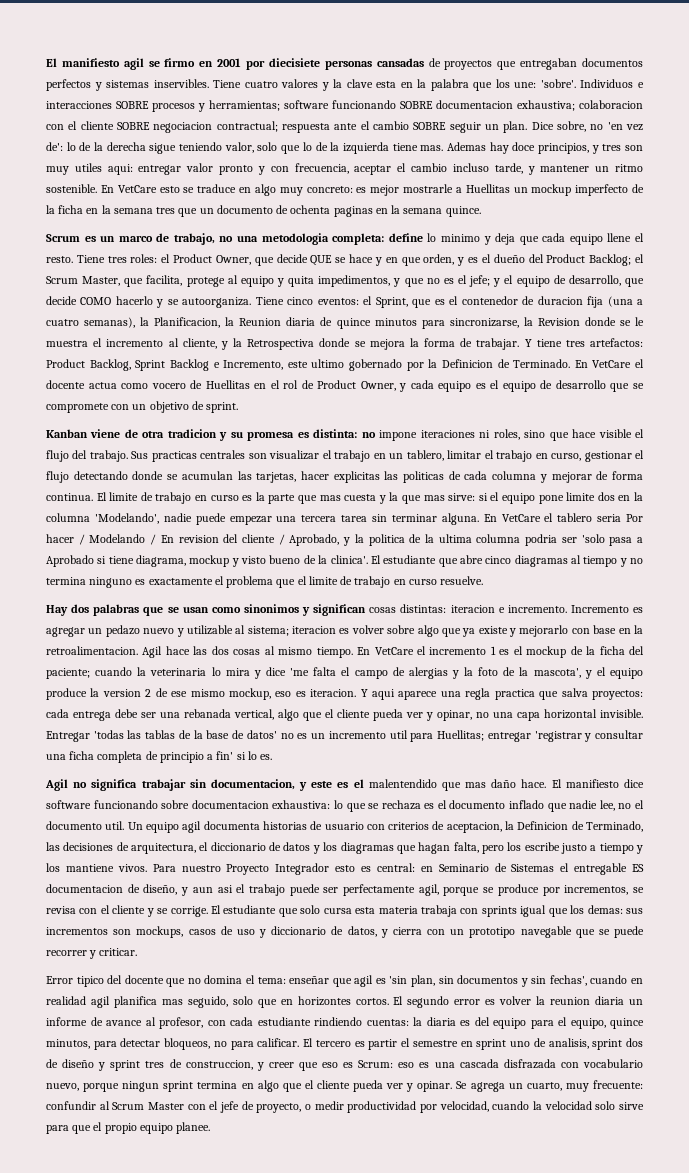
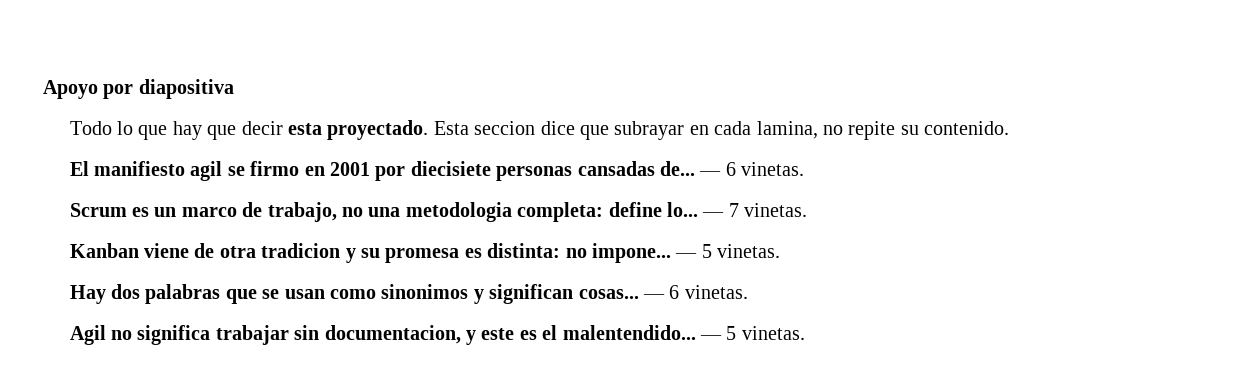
(46, 62) none -> [43,79,234,99] [69,120,1010,140] Apoyo por diapositiva // Todo lo que hay que decir esta proyectado. Esta seccion dice que subrayar en cada lamina, no repite su contenido. //
[428,58,644,70] [46,79,644,91] [46,100,643,112] [46,121,643,133] [46,142,643,154] [46,163,643,175] [46,184,644,196] [46,205,481,217] de proyectos que entregaban documentos perfectos y sistemas inservibles. Tiene cuatro valores y la clave esta en la palabra que los une: 'sobre'. Individuos e interacciones SOBRE procesos y herramientas; software funcionando SOBRE documentacion exhaustiva; colaboracion con el cliente SOBRE negociacion contractual; respuesta ante el cambio SOBRE seguir un plan. Dice sobre, no 'en vez de': lo de la derecha sigue teniendo valor, solo que lo de la izquierda tiene mas. Ademas hay doce principios, y tres son muy utiles aqui: entregar valor pronto y con frecuencia, aceptar el cambio incluso tarde, y mantener un ritmo sostenible. En VetCare esto se traduce en algo muy concreto: es mejor mostrarle a Huellitas un mockup imperfecto de la ficha en la semana tres que un documento de ochenta paginas en la semana quince. -> [660,161,805,176] de... — 6 vinetas.
[427,233,644,245] [46,254,645,266] [46,275,645,287] [46,296,643,308] [46,317,644,329] [46,338,643,350] [46,359,644,371] [46,380,644,392] [46,401,239,413] lo minimo y deja que cada equipo llene el resto. Tiene tres roles: el Product Owner, que decide QUE se hace y en que orden, y es el dueño del Product Backlog; el Scrum Master, que facilita, protege al equipo y quita impedimentos, y que no es el jefe; y el equipo de desarrollo, que decide COMO hacerlo y se autoorganiza. Tiene cinco eventos: el Sprint, que es el contenedor de duracion fija (una a cuatro semanas), la Planificacion, la Reunion diaria de quince minutos para sincronizarse, la Revision donde se le muestra el incremento al cliente, y la Retrospectiva donde se mejora la forma de trabajar. Y tiene tres artefactos: Product Backlog, Sprint Backlog e Incremento, este ultimo gobernado por la Definicion de Terminado. En VetCare el docente actua como vocero de Huellitas en el rol de Product Owner, y cada equipo es el equipo de desarrollo que se compromete con un objetivo de sprint. -> [667,202,808,217] lo... — 7 vinetas.
[379,429,644,441] [46,450,644,462] [46,471,643,483] [46,492,644,504] [46,513,643,525] [46,534,643,546] [46,555,644,567] [46,576,484,588] impone iteraciones ni roles, sino que hace visible el flujo del trabajo. Sus practicas centrales son visualizar el trabajo en un tablero, limitar el trabajo en curso, gestionar el flujo detectando donde se acumulan las tarjetas, hacer explicitas las politicas de cada columna y mejorar de forma continua. El limite de trabajo en curso es la parte que mas cuesta y la que mas sirve: si el equipo pone limite dos en la columna 'Modelando', nadie puede empezar una tercera tarea sin terminar alguna. En VetCare el tablero seria Por hacer / Modelando / En revision del cliente / Aprobado, y la politica de la ultima columna podria ser 'solo pasa a Aprobado si tiene diagrama, mockup y visto bueno de la clinica'. El estudiante que abre cinco diagramas al tiempo y no termina ninguno es exactamente el problema que el limite de trabajo en curso resuelve. -> [592,243,781,263] impone... — 5 vinetas.
[369,604,643,613] [46,625,643,637] [46,646,644,658] [46,667,643,679] [46,688,643,700] [46,709,643,721] [46,730,643,742] [46,751,273,763] cosas distintas: iteracion e incremento. Incremento es agregar un pedazo nuevo y utilizable al sistema; iteracion es volver sobre algo que ya existe y mejorarlo con base en la retroalimentacion. Agil hace las dos cosas al mismo tiempo. En VetCare el incremento 1 es el mockup de la ficha del paciente; cuando la veterinaria lo mira y dice 'me falta el campo de alergias y la foto de la mascota', y el equipo produce la version 2 de ese mismo mockup, eso es iteracion. Y aqui aparece una regla practica que salva proyectos: cada entrega debe ser una rebanada vertical, algo que el cliente pueda ver y opinar, no una capa horizontal invisible. Entregar 'todas las tablas de la base de datos' no es un incremento util para Huellitas; entregar 'registrar y consultar una ficha completa de principio a fin' si lo es. -> [578,285,748,299] cosas... — 6 vinetas.
[368,779,644,791] [46,800,644,812] [46,821,643,833] [46,842,644,854] [46,863,644,875] [46,884,644,896] [46,905,644,917] [46,926,644,938] [46,948,138,959] [46,975,643,987] [46,996,643,1008] [46,1017,644,1029] [46,1038,644,1050] [46,1059,643,1071] [46,1080,643,1092] [46,1101,644,1113] [46,1122,211,1134] malentendido que mas daño hace. El manifiesto dice software funcionando sobre documentacion exhaustiva: lo que se rechaza es el documento inflado que nadie lee, no el documento util. Un equipo agil documenta historias de usuario con criterios de aceptacion, la Definicion de Terminado, las decisiones de arquitectura, el diccionario de datos y los diagramas que hagan falta, pero los escribe justo a tiempo y los mantiene vivos. Para nuestro Proyecto Integrador esto es central: en Seminario de Sistemas el entregable ES documentacion de diseño, y aun asi el trabajo puede ser perfectamente agil, porque se produce por incrementos, se revisa con el cliente y se corrige. El estudiante que solo cursa esta materia trabaja con sprints igual que los demas: sus incrementos son mockups, casos de uso y diccionario de datos, y cierra con un prototipo navegable que se puede recorrer y criticar. // Error tipico del docente que no domina el tema: enseñar que agil es 'sin plan, sin documentos y sin fechas', cuando en realidad agil planifica mas seguido, solo que en horizontes cortos. El segundo error es volver la reunion diaria un informe de avance al profesor, con cada estudiante rindiendo cuentas: la diaria es del equipo para el equipo, quince minutos, para detectar bloqueos, no para calificar. El tercero es partir el semestre en sprint uno de analisis, sprint dos de diseño y sprint tres de construccion, y creer que eso es Scrum: eso es una cascada disfrazada con vocabulario nuevo, porque ningun sprint termina en algo que el cliente pueda ver y opinar. Se agrega un cuarto, muy frecuente: confundir al Scrum Master con el jefe de proyecto, o medir productividad por velocidad, cuando la velocidad solo sirve para que el propio equipo planee. -> [562,325,805,340] malentendido... — 5 vinetas.

